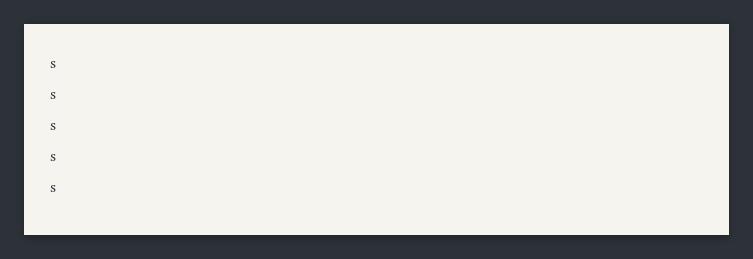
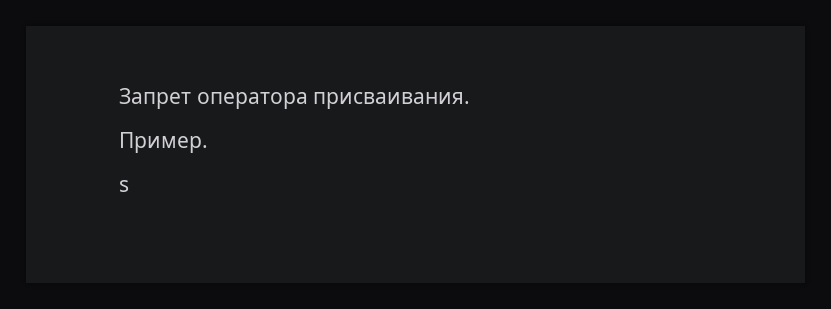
[50,61,56,68] [50,92,56,99] [50,123,56,130] [50,154,56,161] s // s // s // s -> [119,88,471,109] [119,132,208,153] Запрет оператора присваивания. // Пример.

